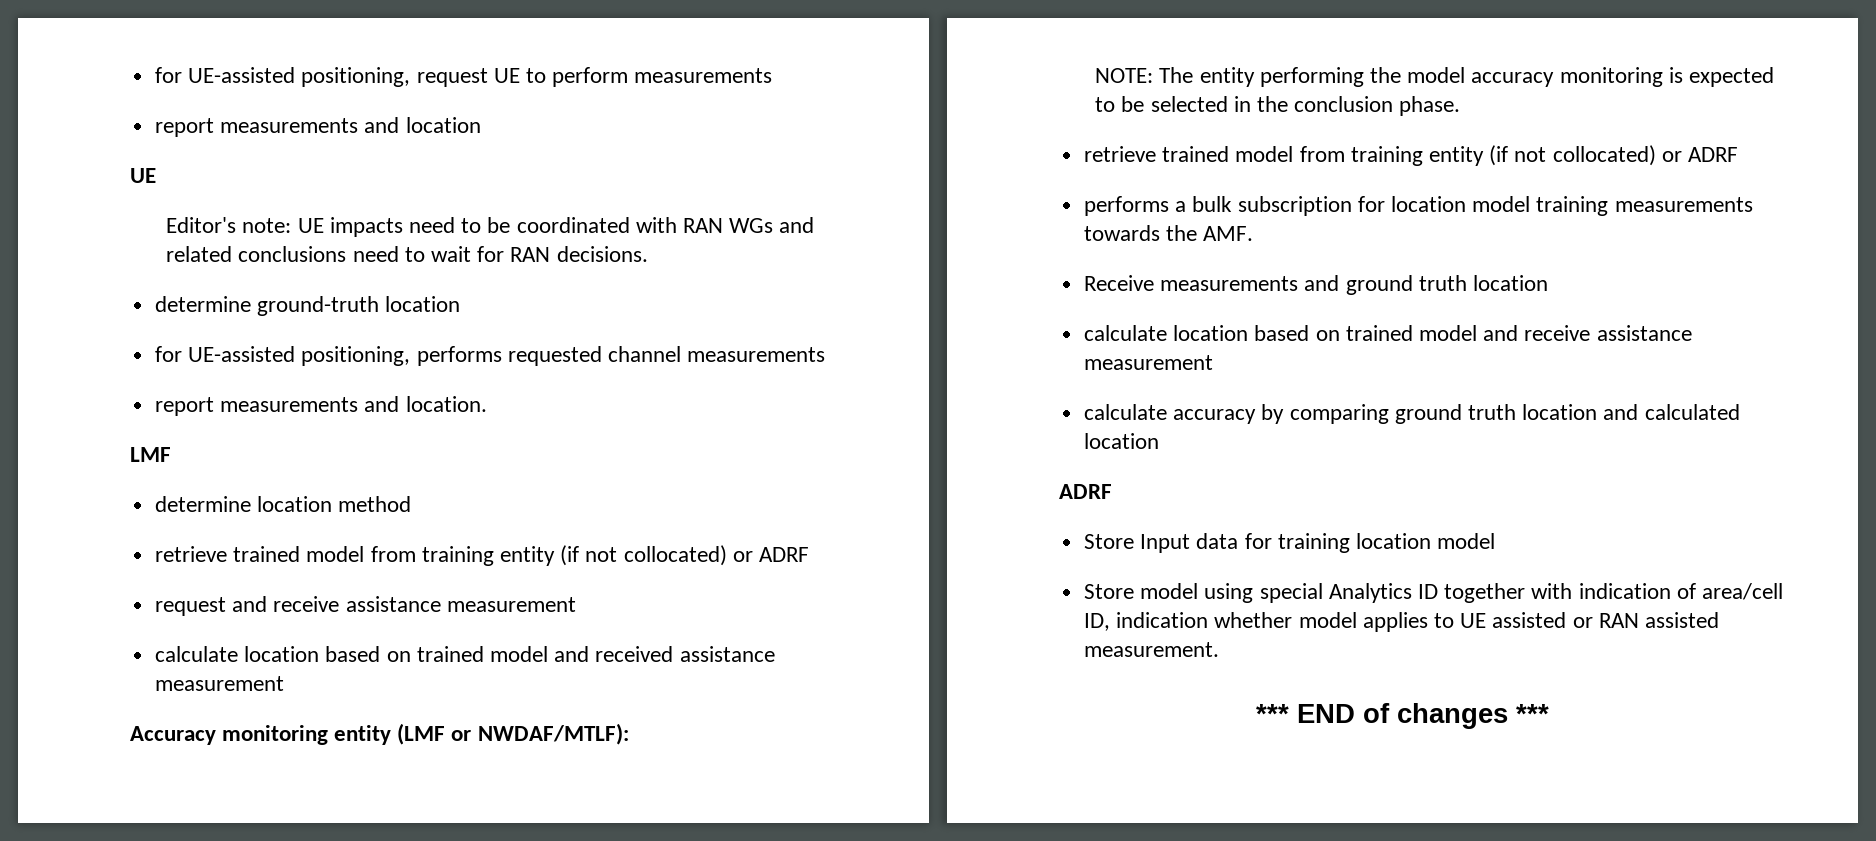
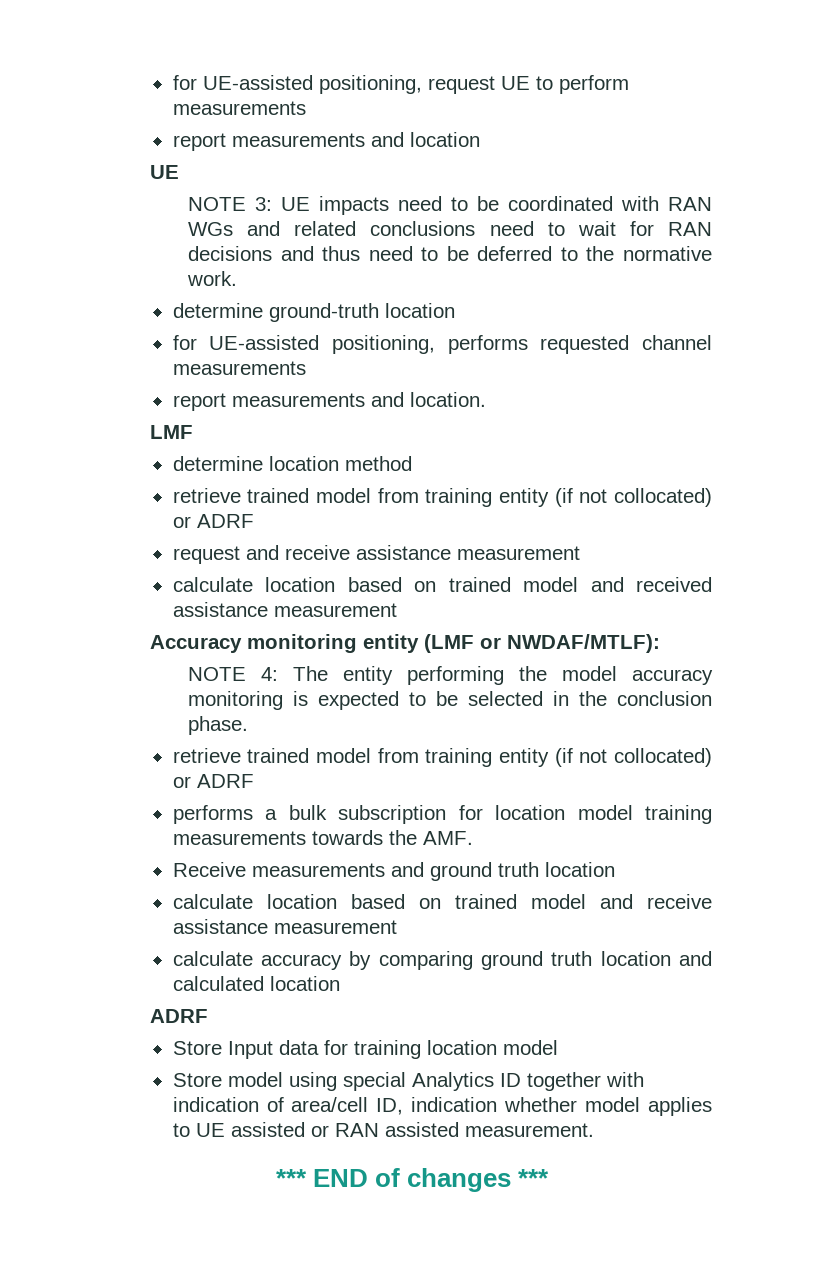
[166,217,292,233] Editor's note: -> [188,197,273,211] NOTE 3:
[556,246,648,262] decisions. -> [188,246,713,261] [187,271,238,286] decisions and thus need to be deferred to the normative work.
[1095,68,1154,83] NOTE: -> [188,667,279,681] NOTE 4:

